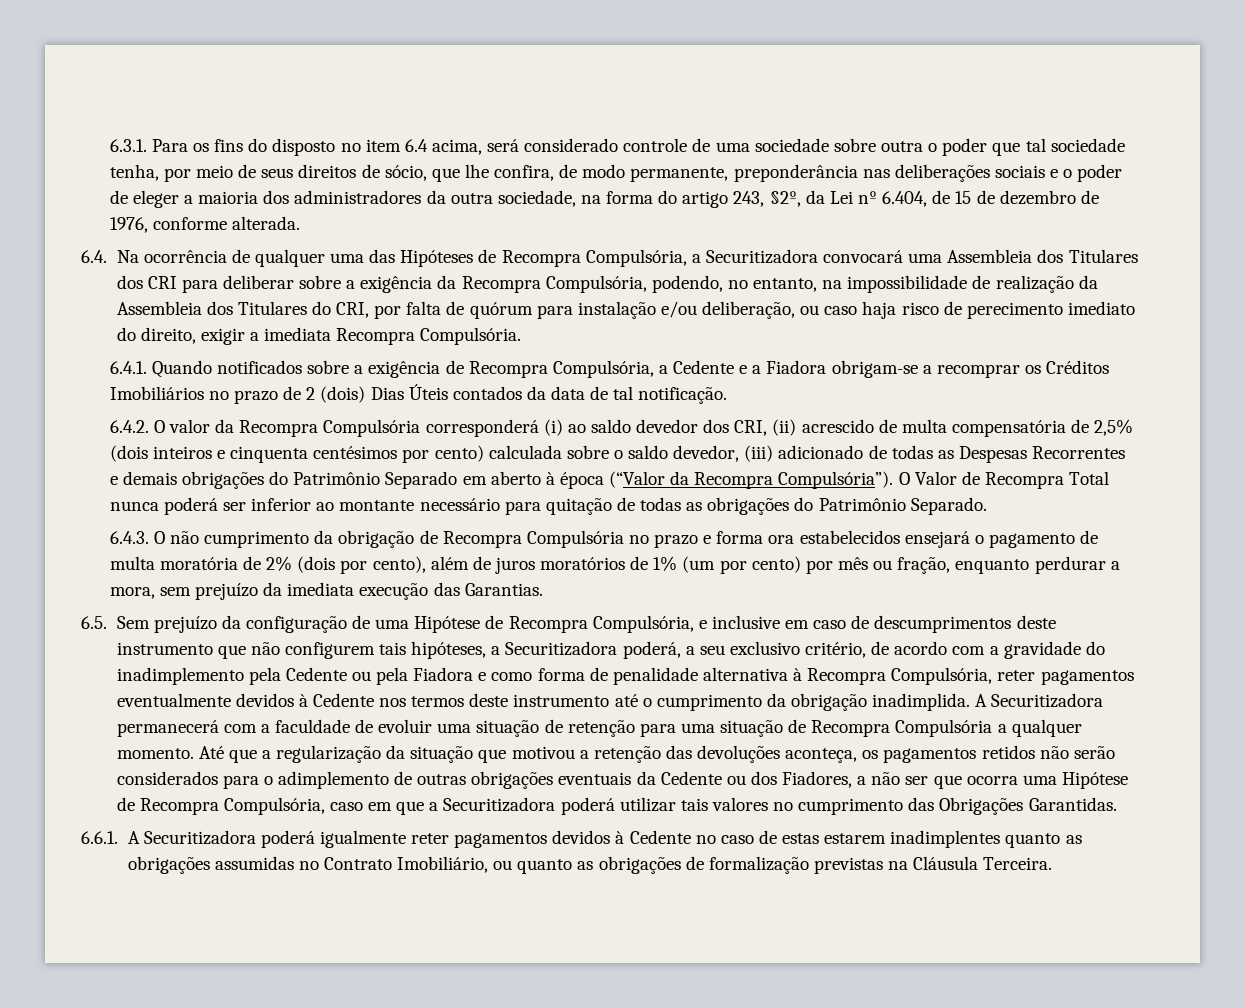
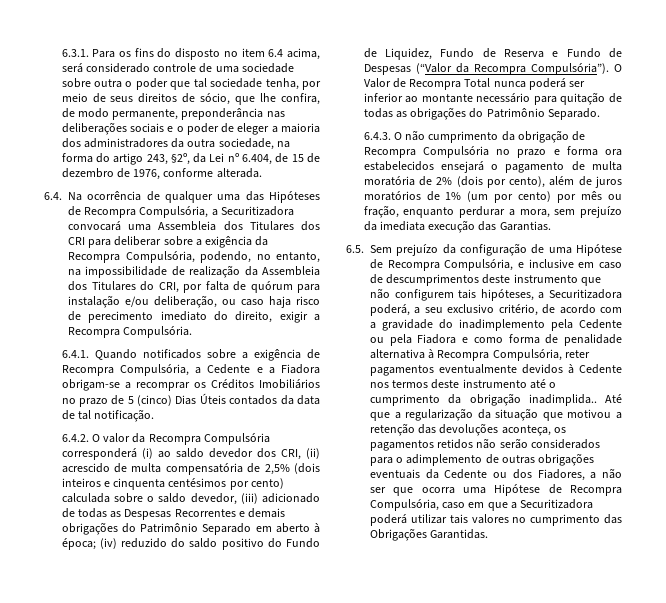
[264,327,332,341] imediata -> (321, 317) none
[306,386,366,403] 2 (dois) -> [127,395,173,406] 5 (cinco)
[559,472,604,489] época -> [61,538,320,550] [363,48,622,60] [363,64,411,75] época; (iv) reduzido do saldo positivo do Fundo de Liquidez, Fundo de Reserva e Fundo de Despesas
[872,693,1104,711] [116,719,1082,737] [116,748,194,759] inadimplida. A Securitizadora permanecerá com a faculdade de evoluir uma situação de retenção para uma situação de Recompra Compulsória a qualquer momento. -> [528,394,597,406] inadimplida..
[81,830,1082,848] [127,856,1053,874] // 6.6.1. A Securitizadora poderá igualmente reter pagamentos devidos à Cedente no caso de estas estarem inadimplentes quanto as obrigações assumidas no Contrato Imobiliário, ou quanto as obrigações de formalização previstas na Cláusula Terceira. -> (489, 534) none

